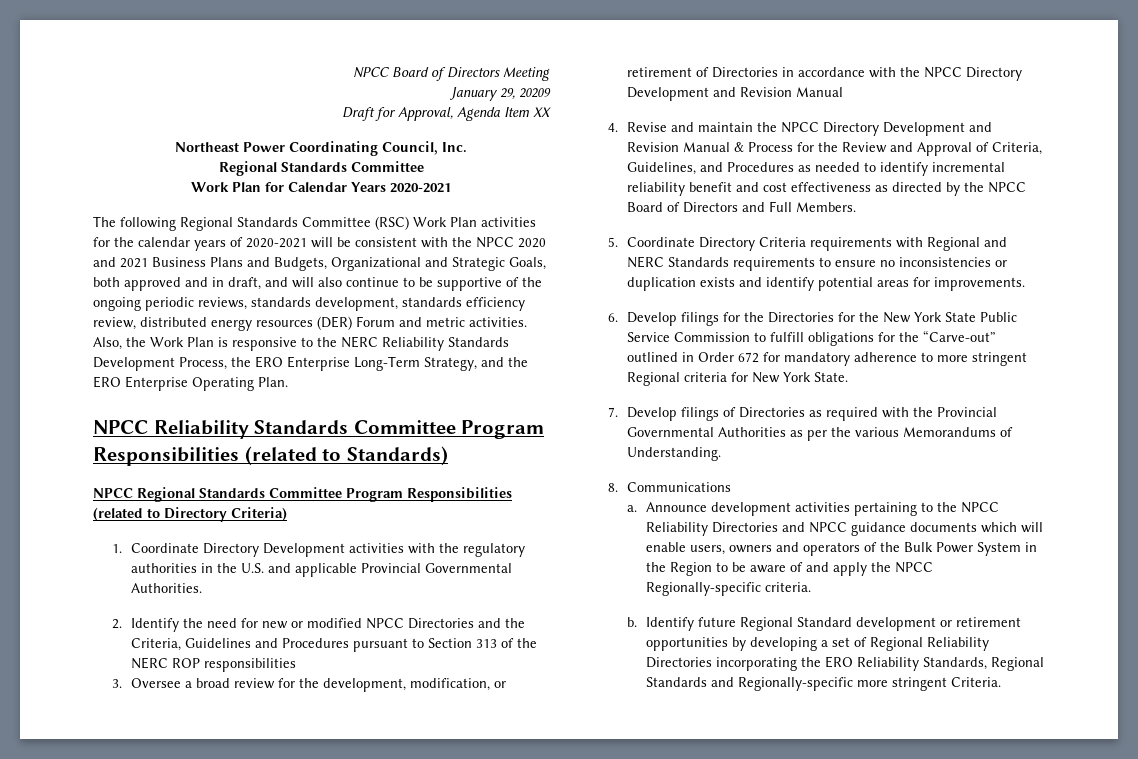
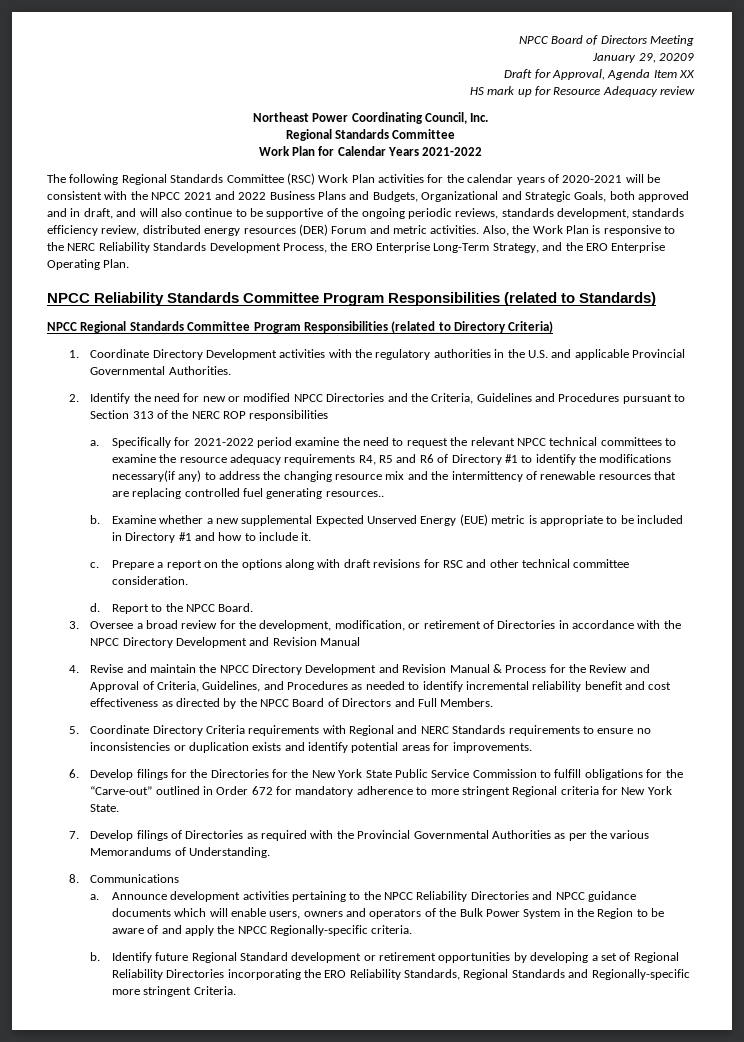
(551, 112) none -> [469,86,695,97] // HS mark up for Resource Adequacy review
[390,183,451,193] 2020-2021 -> [422,147,483,156] 2021-2022
[518,238,546,248] [93,257,148,268] 2020 and 2021 -> [183,191,267,200] 2021 and 2022
(297, 665) none -> [90,437,677,448] [111,454,672,465] [111,470,677,482] [111,488,384,499] [90,514,684,526] [111,532,312,543] [90,559,630,570] [111,576,188,585] [90,603,254,614] // a. Specifically for 2021-2022 period examine the need to request the relevant NPCC technical committees to examine the resource adequacy requirements R4, R5 and R6 of Directory #1 to identify the modifications necessary(if any) to address the changing resource mix and the intermittency of renewable resources that are replacing controlled fuel generating resources.. // b. Examine whether a new supplemental Expected Unserved Energy (EUE) metric is appropriate to be included in Directory #1 and how to include it. // c. Prepare a report on the options along with draft revisions for RSC and other technical committee consideration. // d. Report to the NPCC Board.

